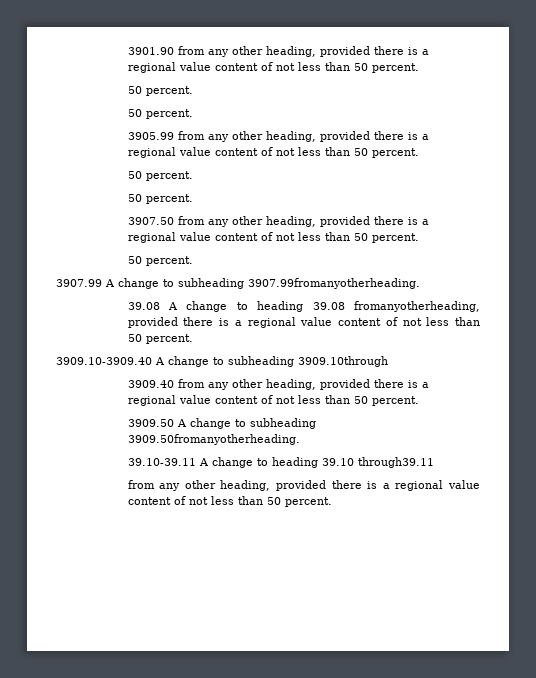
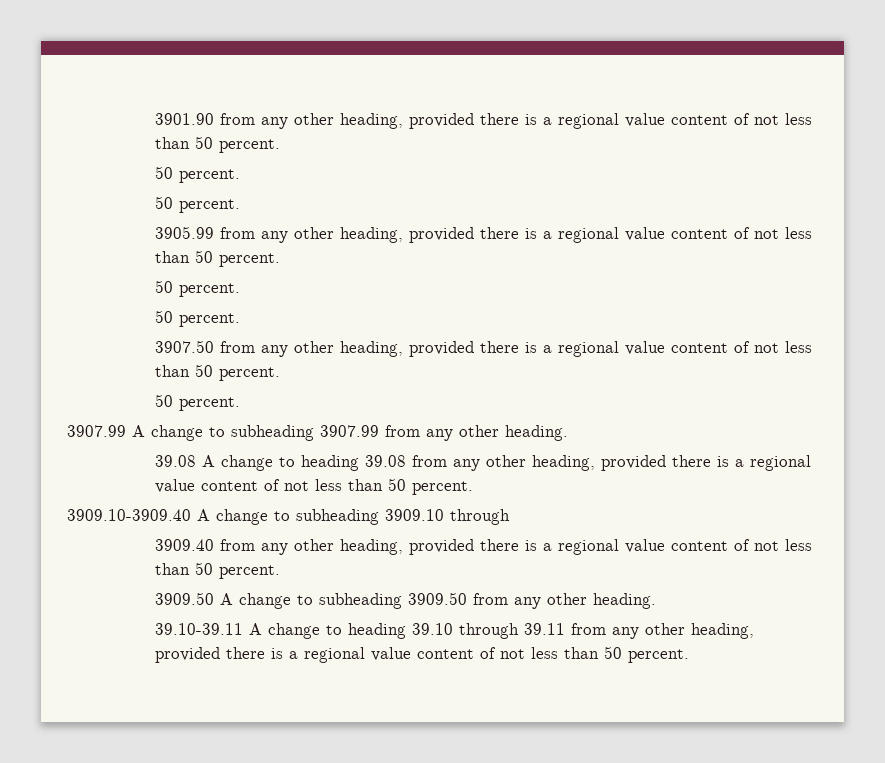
[248,278,420,289] 3907.99fromanyotherheading. -> [320,425,568,441] 3907.99 from any other heading.
[354,301,480,312] fromanyotherheading, -> [411,455,595,471] from any other heading,
[298,356,388,367] 3909.10through -> [385,509,510,525] 3909.10 through
[127,434,300,445] 3909.50fromanyotherheading. -> [407,592,656,609] 3909.50 from any other heading.
[357,457,434,468] through39.11 // -> [458,623,565,639] through 39.11

